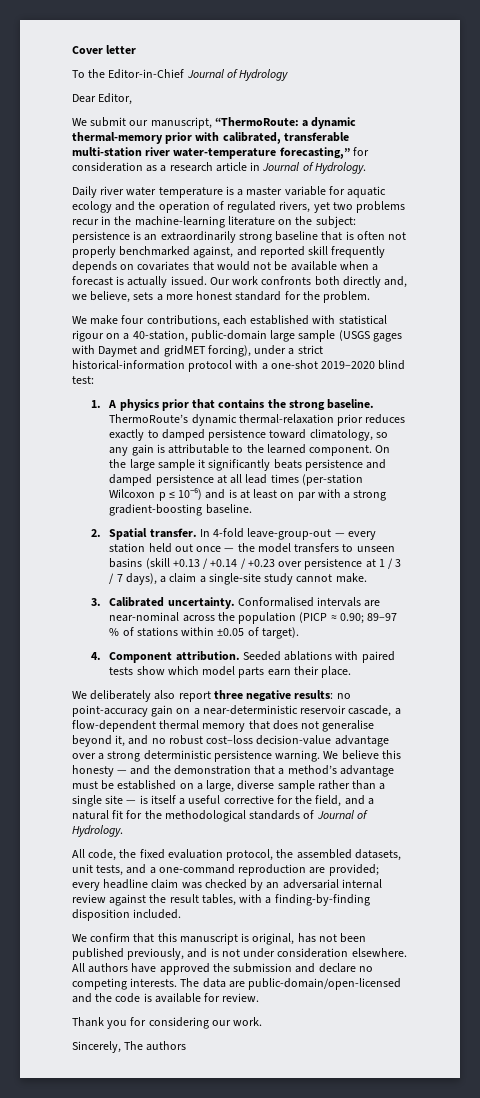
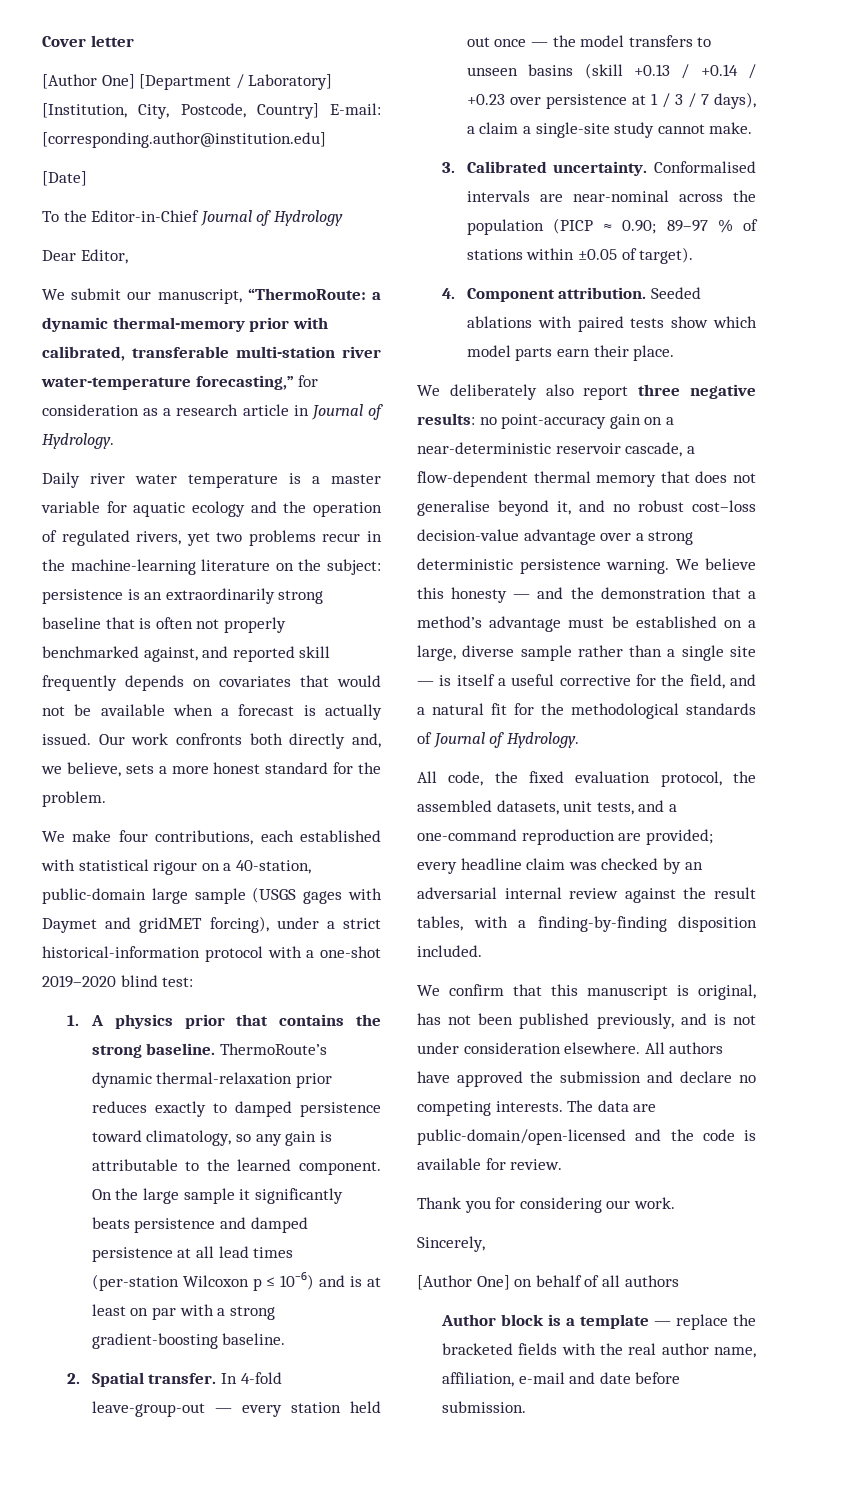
(137, 49) none -> [42,74,333,90] [42,103,381,119] [42,132,326,148] [42,171,87,186] // [Author One] [Department / Laboratory] [Institution, City, Postcode, Country] E-mail: [corresponding.author@institution.edu] // [Date]
[124,1041,187,1051] The authors -> [417,1275,679,1290] [440,1314,756,1330] [441,1343,756,1358] [441,1372,681,1387] [441,1401,526,1413] // [Author One] on behalf of all authors // Author block is a template — replace the bracketed fields with the real author name, affiliation, e-mail and date before submission.

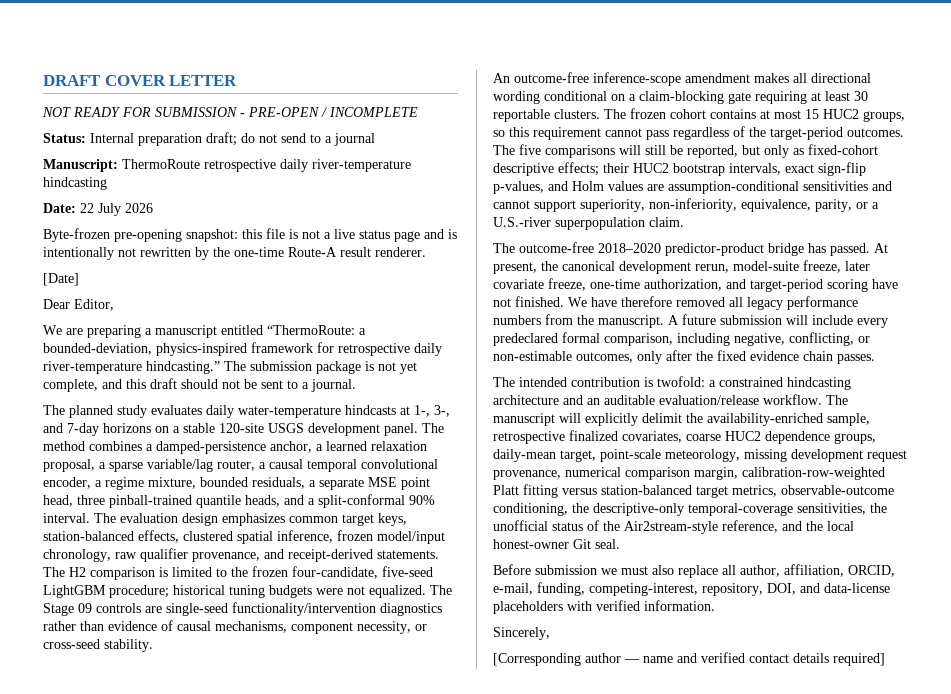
[42,35,134,47] [42,74,333,90] [42,103,381,119] [42,132,326,148] [42,171,87,186] [42,210,343,226] [42,249,128,264] [42,288,381,304] [42,317,328,332] [42,346,381,361] [41,375,319,390] [42,404,383,420] [42,433,114,449] [42,472,381,488] [41,501,382,517] [42,530,382,546] [42,559,381,575] [42,588,324,604] [42,617,286,633] [42,646,331,662] [42,675,381,691] [42,704,382,720] [42,733,381,749] [41,762,381,777] [42,791,106,807] [42,830,381,845] [41,859,311,875] [42,887,382,904] [42,916,381,933] [42,946,381,962] [42,975,194,988] [66,1014,381,1029] [91,1043,328,1058] [91,1072,333,1088] [91,1101,381,1117] [91,1130,332,1146] [91,1159,381,1175] [91,1188,343,1204] [91,1217,308,1233] [91,1246,294,1262] [91,1272,382,1291] [91,1304,275,1320] [91,1333,286,1349] [66,1372,282,1387] [91,1401,381,1417] [466,35,712,47] [466,63,756,79] [466,92,756,109] [466,122,753,138] [441,161,756,176] [466,190,756,202] [466,218,758,235] [466,247,694,264] [441,287,702,302] [466,316,757,332] [466,345,675,361] [417,384,756,400] [417,413,674,429] [417,442,695,457] [417,471,756,487] [417,500,756,516] [417,529,694,545] [417,558,756,574] [417,587,756,603] [417,616,756,632] [417,645,756,661] [417,674,756,689] [417,703,756,719] [417,732,579,748] [417,771,756,787] [417,800,677,815] [417,829,713,845] [417,858,703,874] [417,887,756,903] [417,916,757,932] [417,945,482,957] [417,984,756,1000] [417,1013,756,1029] [417,1042,724,1054] [417,1071,756,1087] [417,1100,657,1116] [417,1129,756,1145] [417,1158,563,1170] [417,1197,675,1213] [417,1236,485,1252] [417,1275,679,1290] [440,1314,756,1330] [441,1343,756,1358] [441,1372,681,1387] [441,1401,526,1413] Cover letter // [Author One] [Department / Laboratory] [Institution, City, Postcode, Country] E-mail: [corresponding.author@institution.edu] // [Date] // To the Editor-in-Chief Journal of Hydrology // Dear Editor, // We submit our manuscript, “ThermoRoute: a dynamic thermal-memory prior with calibrated, transferable multi-station river water-temperature forecasting,” for consideration as a research article in Journal of Hydrology. // Daily river water temperature is a master variable for aquatic ecology and the operation of regulated rivers, yet two problems recur in the machine-learning literature on the subject: persistence is an extraordinarily strong baseline that is often not properly benchmarked against, and reported skill frequently depends on covariates that would not be available when a forecast is actually issued. Our work confronts both directly and, we believe, sets a more honest standard for the problem. // We make four contributions, each established with statistical rigour on a 40-station, public-domain large sample (USGS gages with Daymet and gridMET forcing), under a strict historical-information protocol with a one-shot 2019–2020 blind test: // 1. A physics prior that contains the strong baseline. ThermoRoute’s dynamic thermal-relaxation prior reduces exactly to damped persistence toward climatology, so any gain is attributable to the learned component. On the large sample it significantly beats persistence and damped persistence at all lead times (per-station Wilcoxon p ≤ 10⁻⁶) and is at least on par with a strong gradient-boosting baseline. // 2. Spatial transfer. In 4-fold leave-group-out — every station held out once — the model transfers to unseen basins (skill +0.13 / +0.14 / +0.23 over persistence at 1 / 3 / 7 days), a claim a single-site study cannot make. // 3. Calibrated uncertainty. Conformalised intervals are near-nominal across the population (PICP ≈ 0.90; 89–97 % of stations within ±0.05 of target). // 4. Component attribution. Seeded ablations with paired tests show which model parts earn their place. // We deliberately also report three negative results: no point-accuracy gain on a near-deterministic reservoir cascade, a flow-dependent thermal memory that does not generalise beyond it, and no robust cost–loss decision-value advantage over a strong deterministic persistence warning. We believe this honesty — and the demonstration that a method’s advantage must be established on a large, diverse sample rather than a single site — is itself a useful corrective for the field, and a natural fit for the methodological standards of Journal of Hydrology. // All code, the fixed evaluation protocol, the assembled datasets, unit tests, and a one-command reproduction are provided; every headline claim was checked by an adversarial internal review against the result tables, with a finding-by-finding disposition included. // We confirm that this manuscript is original, has not been published previously, and is not under consideration elsewhere. All authors have approved the submission and declare no competing interests. The data are public-domain/open-licensed and the code is available for review. // Thank you for considering our work. // Sincerely, // [Author One] on behalf of all authors // Author block is a template — replace the bracketed fields with the real author name, affiliation, e-mail and date before submission. -> [43,75,238,86] [42,107,418,117] [43,132,375,146] [43,159,411,172] [43,177,107,190] [43,203,153,216] [43,228,457,242] [43,247,426,260] [43,273,79,286] [43,299,114,311] [43,325,366,338] [43,342,442,356] [43,361,417,374] [43,378,356,392] [43,405,450,418] [43,423,444,436] [43,441,427,454] [43,459,438,472] [43,477,430,490] [43,494,435,508] [43,513,407,526] [43,530,445,544] [43,548,439,562] [43,566,433,580] [43,585,452,598] [43,602,442,616] [43,620,427,634] [43,639,153,652] [493,72,871,86] [493,91,868,104] [493,108,905,122] [493,126,904,140] [493,144,878,158] [493,162,866,176] [493,181,892,194] [493,198,879,212] [493,217,684,230] [493,242,888,256] [493,260,870,274] [493,278,898,292] [493,296,858,310] [493,314,888,328] [493,332,870,346] [493,350,875,364] [493,376,851,390] [493,394,848,405] [493,413,870,426] [493,430,876,444] [493,449,907,462] [493,467,885,480] [493,484,894,498] [493,503,887,516] [493,520,854,534] [493,539,620,549] [493,564,895,578] [493,582,890,596] [493,600,715,614] [493,627,550,640] [493,652,885,666] DRAFT COVER LETTER // NOT READY FOR SUBMISSION - PRE-OPEN / INCOMPLETE // Status: Internal preparation draft; do not send to a journal // Manuscript: ThermoRoute retrospective daily river-temperature hindcasting // Date: 22 July 2026 // Byte-frozen pre-opening snapshot: this file is not a live status page and is intentionally not rewritten by the one-time Route-A result renderer. // [Date] // Dear Editor, // We are preparing a manuscript entitled “ThermoRoute: a bounded-deviation, physics-inspired framework for retrospective daily river-temperature hindcasting.” The submission package is not yet complete, and this draft should not be sent to a journal. // The planned study evaluates daily water-temperature hindcasts at 1-, 3-, and 7-day horizons on a stable 120-site USGS development panel. The method combines a damped-persistence anchor, a learned relaxation proposal, a sparse variable/lag router, a causal temporal convolutional encoder, a regime mixture, bounded residuals, a separate MSE point head, three pinball-trained quantile heads, and a split-conformal 90% interval. The evaluation design emphasizes common target keys, station-balanced effects, clustered spatial inference, frozen model/input chronology, raw qualifier provenance, and receipt-derived statements. The H2 comparison is limited to the frozen four-candidate, five-seed LightGBM procedure; historical tuning budgets were not equalized. The Stage 09 controls are single-seed functionality/intervention diagnostics rather than evidence of causal mechanisms, component necessity, or cross-seed stability. // An outcome-free inference-scope amendment makes all directional wording conditional on a claim-blocking gate requiring at least 30 reportable clusters. The frozen cohort contains at most 15 HUC2 groups, so this requirement cannot pass regardless of the target-period outcomes. The five comparisons will still be reported, but only as fixed-cohort descriptive effects; their HUC2 bootstrap intervals, exact sign-flip p-values, and Holm values are assumption-conditional sensitivities and cannot support superiority, non-inferiority, equivalence, parity, or a U.S.-river superpopulation claim. // The outcome-free 2018–2020 predictor-product bridge has passed. At present, the canonical development rerun, model-suite freeze, later covariate freeze, one-time authorization, and target-period scoring have not finished. We have therefore removed all legacy performance numbers from the manuscript. A future submission will include every predeclared formal comparison, including negative, conflicting, or non-estimable outcomes, only after the fixed evidence chain passes. // The intended contribution is twofold: a constrained hindcasting architecture and an auditable evaluation/release workflow. The manuscript will explicitly delimit the availability-enriched sample, retrospective finalized covariates, coarse HUC2 dependence groups, daily-mean target, point-scale meteorology, missing development request provenance, numerical comparison margin, calibration-row-weighted Platt fitting versus station-balanced target metrics, observable-outcome conditioning, the descriptive-only temporal-coverage sensitivities, the unofficial status of the Air2stream-style reference, and the local honest-owner Git seal. // Before submission we must also replace all author, affiliation, ORCID, e-mail, funding, competing-interest, repository, DOI, and data-license placeholders with verified information. // Sincerely, // [Corresponding author — name and verified contact details required]

